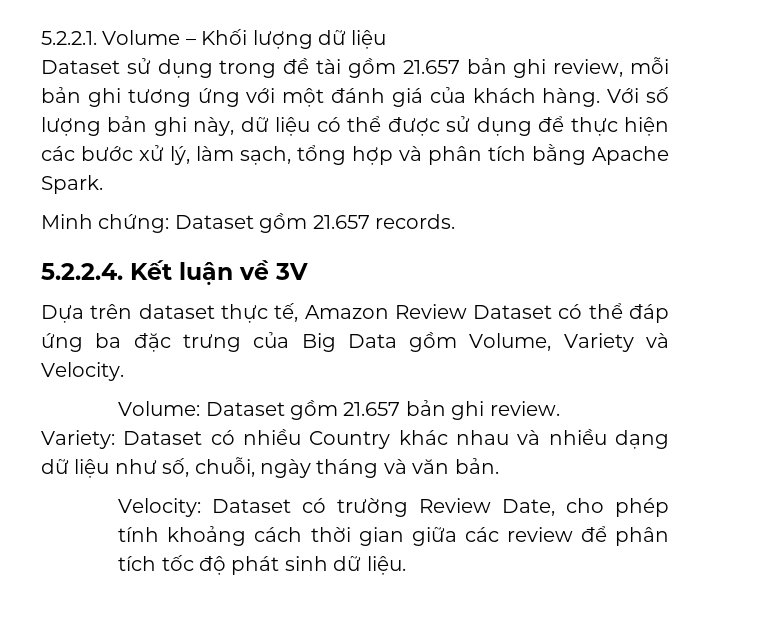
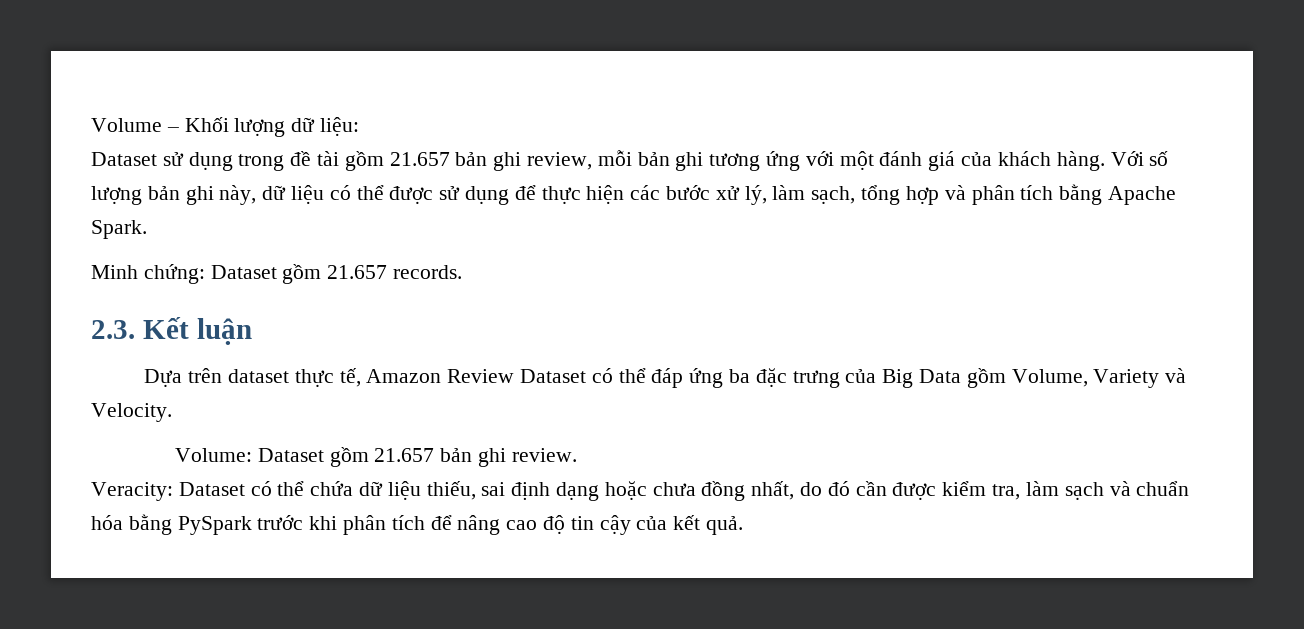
[41,31,97,45] 5.2.2.1. -> (91, 125) none
[351,30,387,49] liệu -> [320,117,360,136] liệu:
[41,263,123,280] 5.2.2.4. -> [91,320,135,339] 2.3.
[239,260,308,280] về 3V -> (252, 331) none
[41,429,669,449] [41,457,499,478] [118,498,669,517] [118,526,669,546] [118,555,406,575] Variety: Dataset có nhiều Country khác nhau và nhiều dạng dữ liệu như số, chuỗi, ngày tháng và văn bản. // Velocity: Dataset có trường Review Date, cho phép tính khoảng cách thời gian giữa các review để phân tích tốc độ phát sinh dữ liệu. -> [91,481,1190,501] [91,514,744,535] Veracity: Dataset có thể chứa dữ liệu thiếu, sai định dạng hoặc chưa đồng nhất, do đó cần được kiểm tra, làm sạch và chuẩn hóa bằng PySpark trước khi phân tích để nâng cao độ tin cậy của kết quả.

